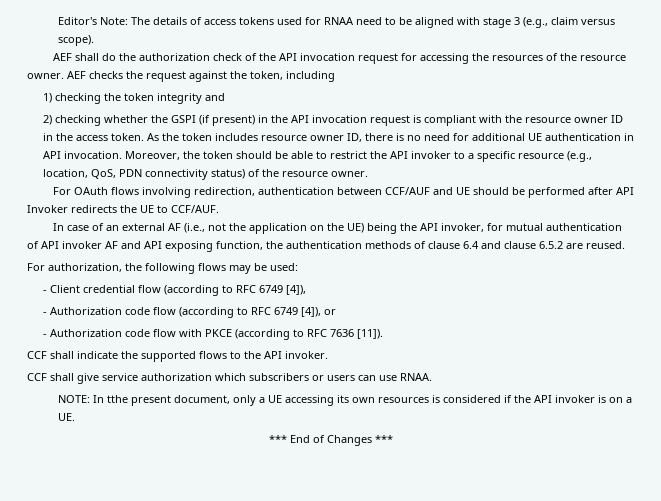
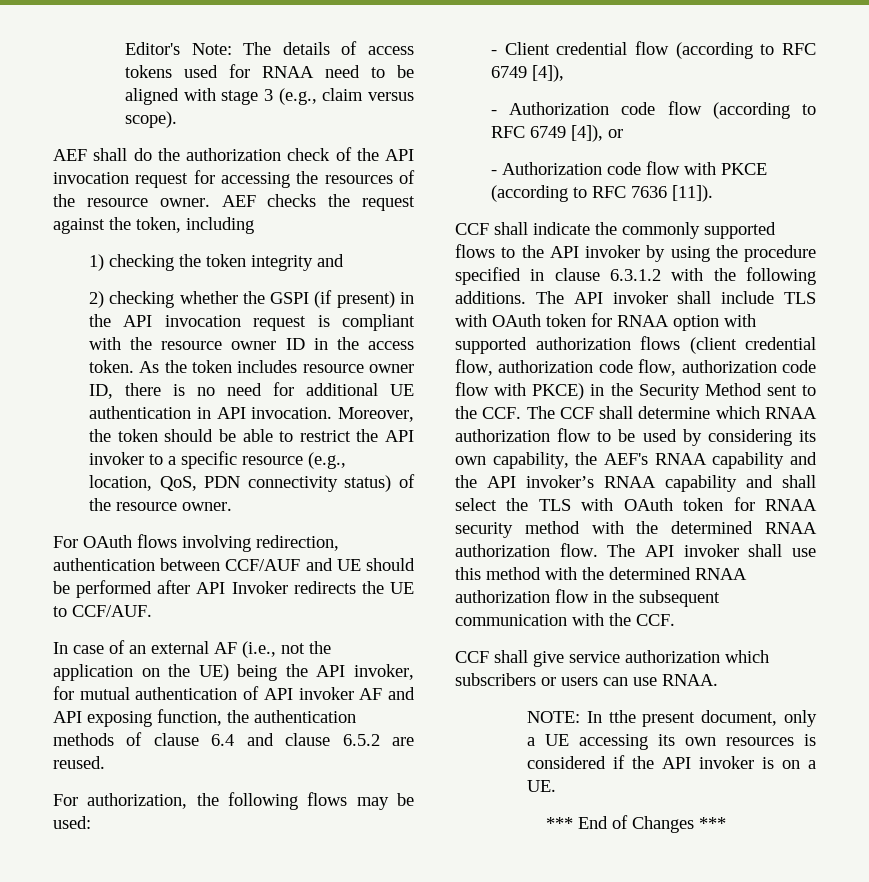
(138, 355) none -> [622,222,700,239] commonly
[285,351,328,359] invoker. -> [585,245,816,262] [455,267,816,285] [455,291,816,304] [455,313,756,331] [455,336,816,354] [455,359,816,376] [455,382,816,400] [455,406,817,419] [455,428,816,446] [455,452,817,469] [455,475,816,492] [455,497,817,511] [455,521,817,538] [455,543,816,557] [455,567,747,580] [455,589,720,607] [455,613,675,626] invoker by using the procedure specified in clause 6.3.1.2 with the following additions. The API invoker shall include TLS with OAuth token for RNAA option with supported authorization flows (client credential flow, authorization code flow, authorization code flow with PKCE) in the Security Method sent to the CCF. The CCF shall determine which RNAA authorization flow to be used by considering its own capability, the AEF's RNAA capability and the API invoker’s RNAA capability and shall select the TLS with OAuth token for RNAA security method with the determined RNAA authorization flow. The API invoker shall use this method with the determined RNAA authorization flow in the subsequent communication with the CCF.

